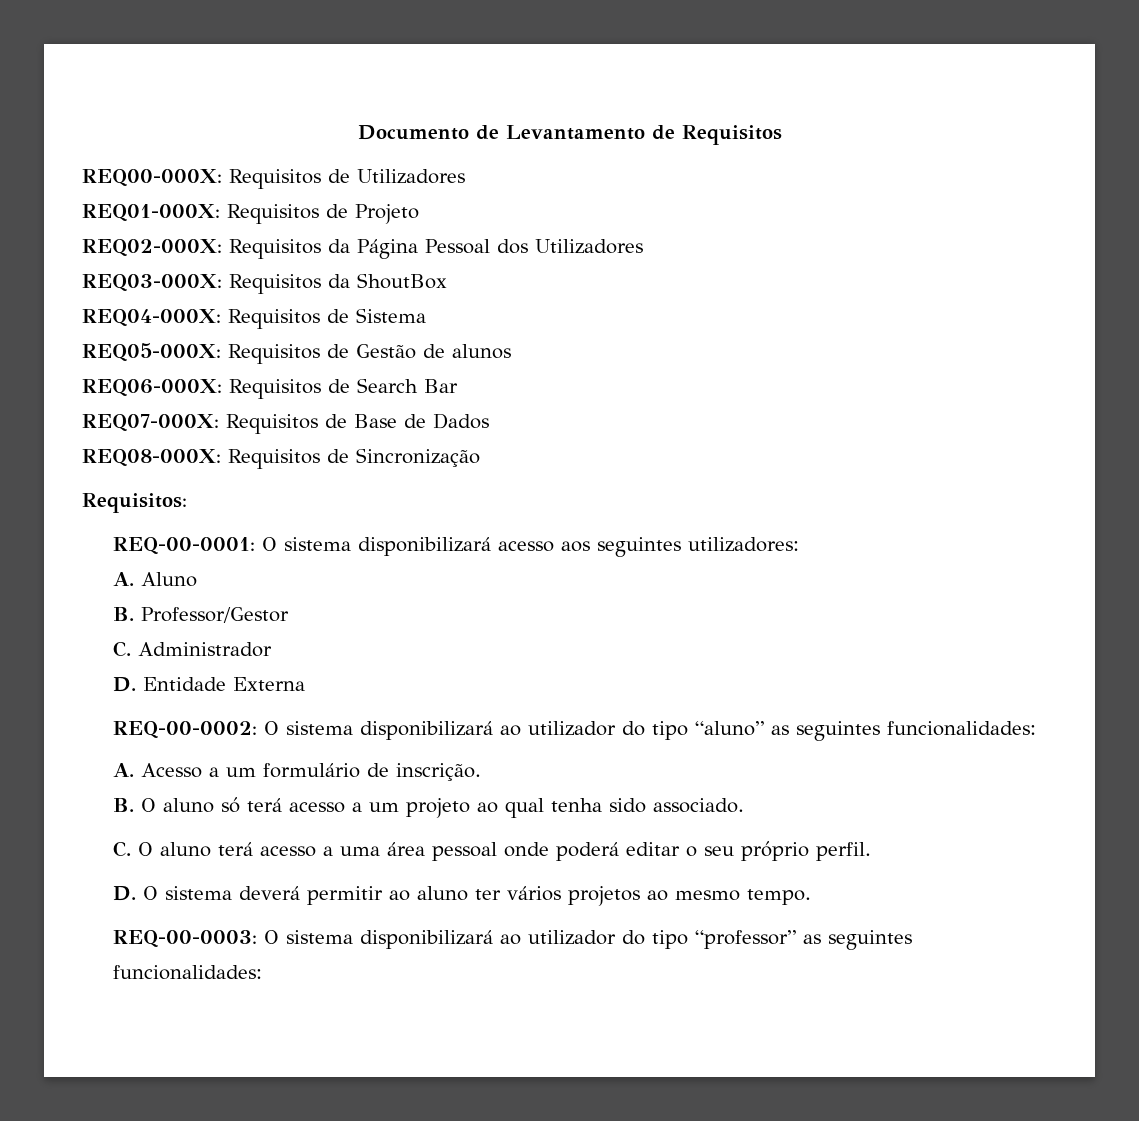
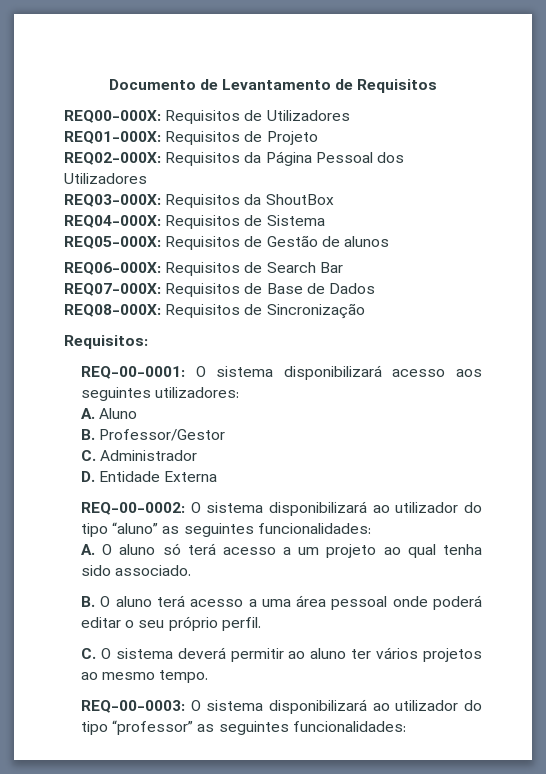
[141,763,482,781] [113,798,135,812] Acesso a um formulário de inscrição. // B. -> (96, 549) none
[113,841,132,857] C. -> [81,596,96,607] B.
[113,886,137,901] D. -> [81,648,97,659] C.

